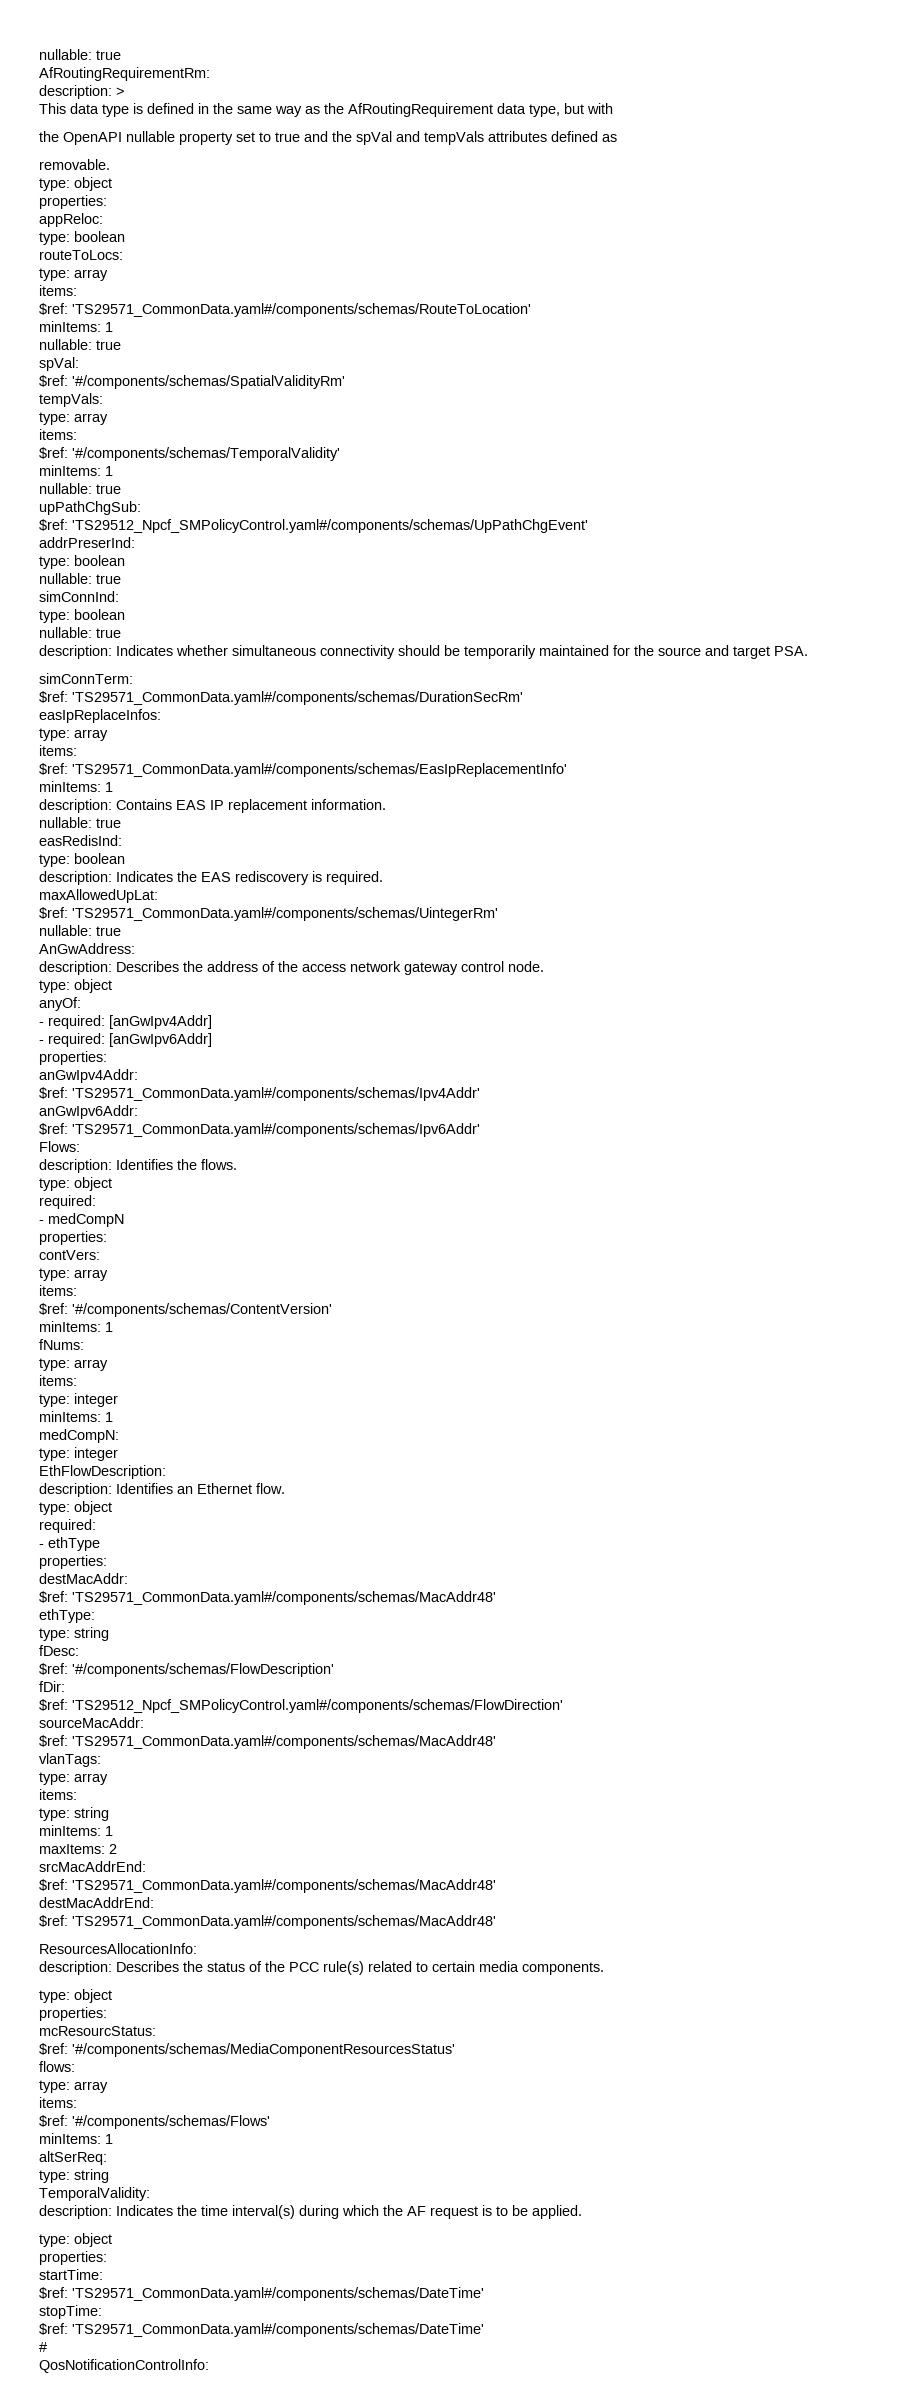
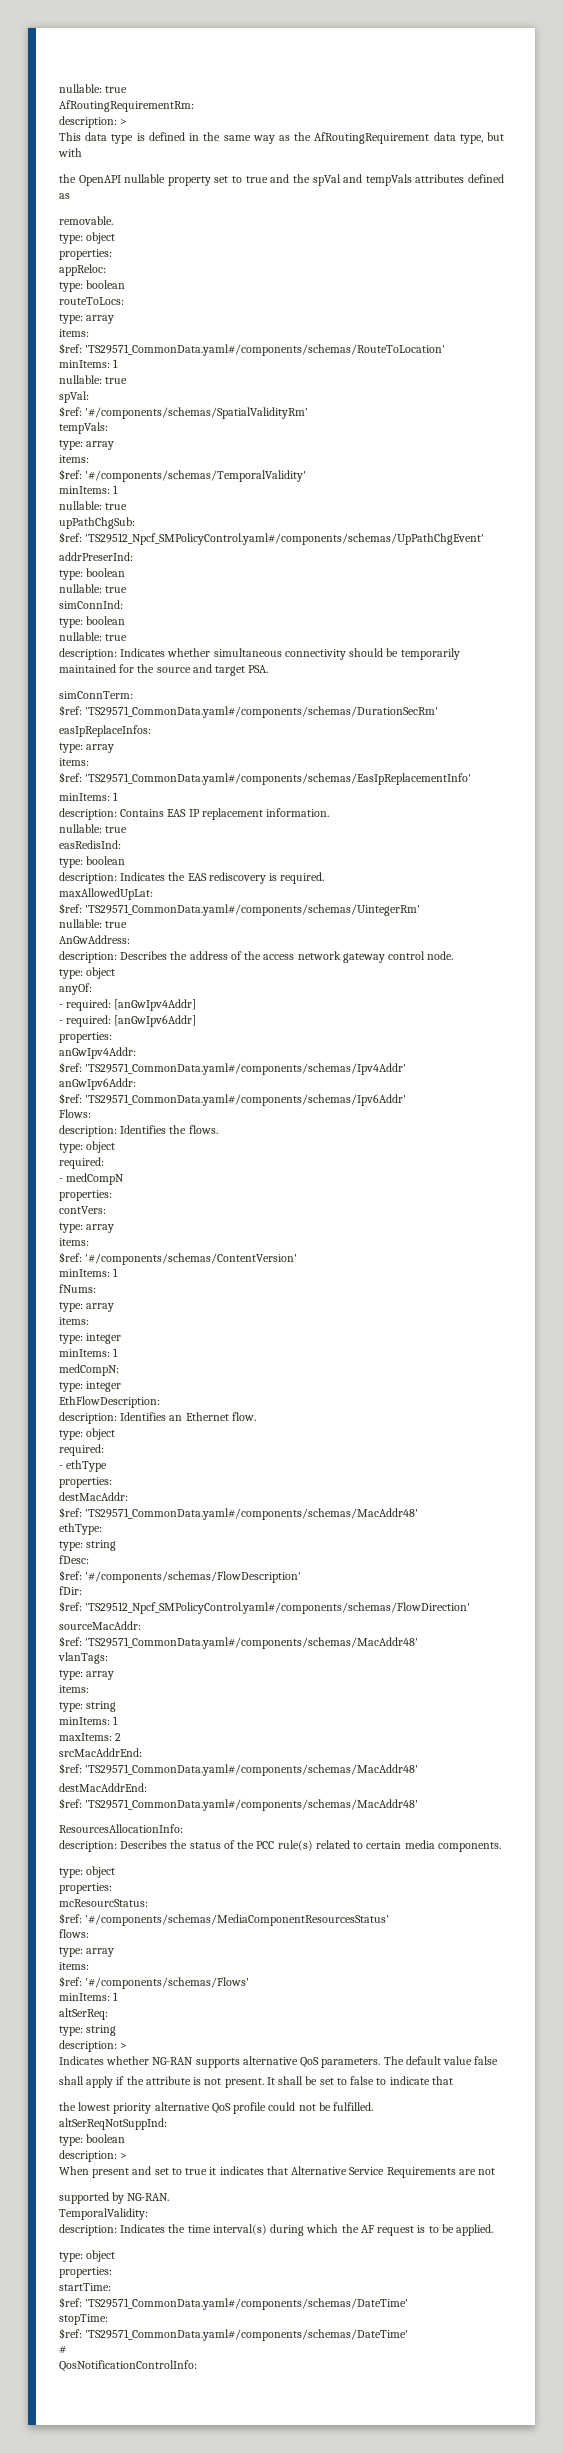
(109, 2176) none -> [59,2040,128,2052] [59,2056,499,2068] [59,2076,453,2088] [59,2102,374,2114] [59,2118,167,2130] [59,2134,126,2146] [59,2150,128,2162] [59,2166,496,2178] [59,2192,170,2204] // description: > // Indicates whether NG-RAN supports alternative QoS parameters. The default value false // shall apply if the attribute is not present. It shall be set to false to indicate that // the lowest priority alternative QoS profile could not be fulfilled. // altSerReqNotSuppInd: // type: boolean // description: > // When present and set to true it indicates that Alternative Service Requirements are not // supported by NG-RAN.

